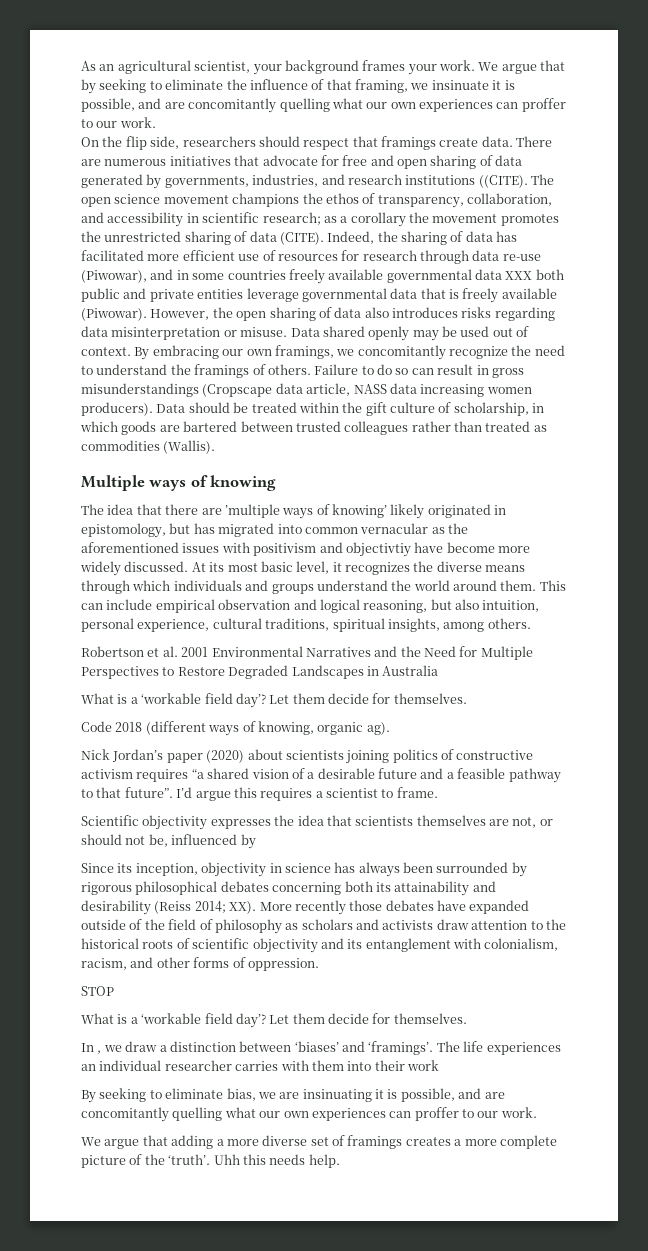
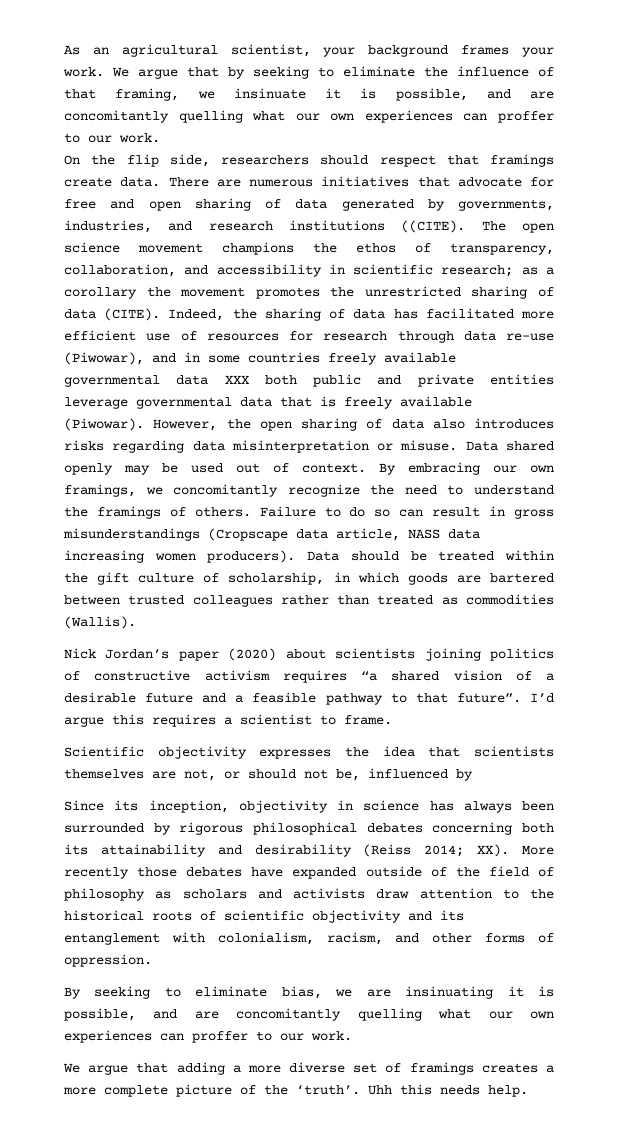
[81,475,277,491] [81,504,507,519] [81,523,468,538] [81,542,530,557] [80,561,526,576] [81,580,566,594] [81,599,540,613] [81,618,531,632] [81,646,533,660] [81,665,439,679] [81,693,467,708] [81,721,390,736] // Multiple ways of knowing // The idea that there are ’multiple ways of knowing’ likely originated in epistomology, but has migrated into common vernacular as the aforementioned issues with positivism and objectivtiy have become more widely discussed. At its most basic level, it recognizes the diverse means through which individuals and groups understand the world around them. This can include empirical observation and logical reasoning, but also intuition, personal experience, cultural traditions, spiritual insights, among others. // Robertson et al. 2001 Environmental Narratives and the Need for Multiple Perspectives to Restore Degraded Landscapes in Australia // What is a ‘workable field day’? Let them decide for themselves. // Code 2018 (different ways of knowing, organic ag). -> (136, 622) none
[81,986,114,996] [81,1013,467,1028] [81,1041,561,1055] [81,1060,439,1071] // STOP // What is a ‘workable field day’? Let them decide for themselves. // In , we draw a distinction between ‘biases’ and ‘framings’. The life experiences an individual researcher carries with them into their work -> (152, 960) none

